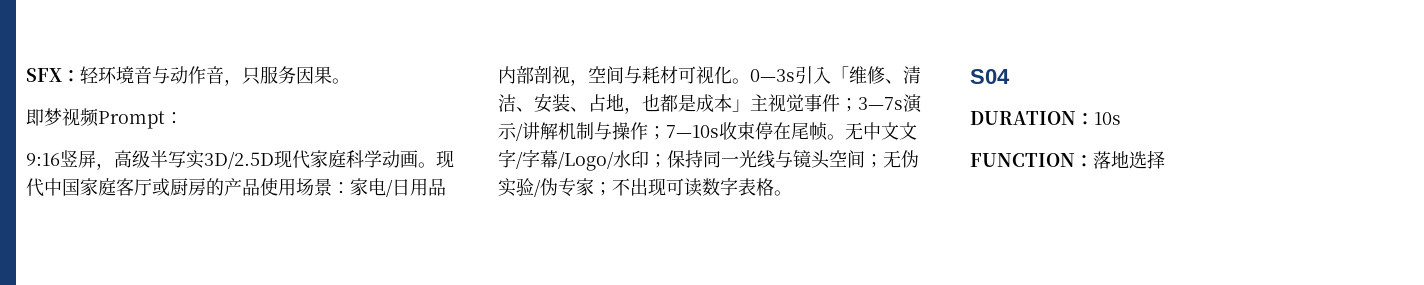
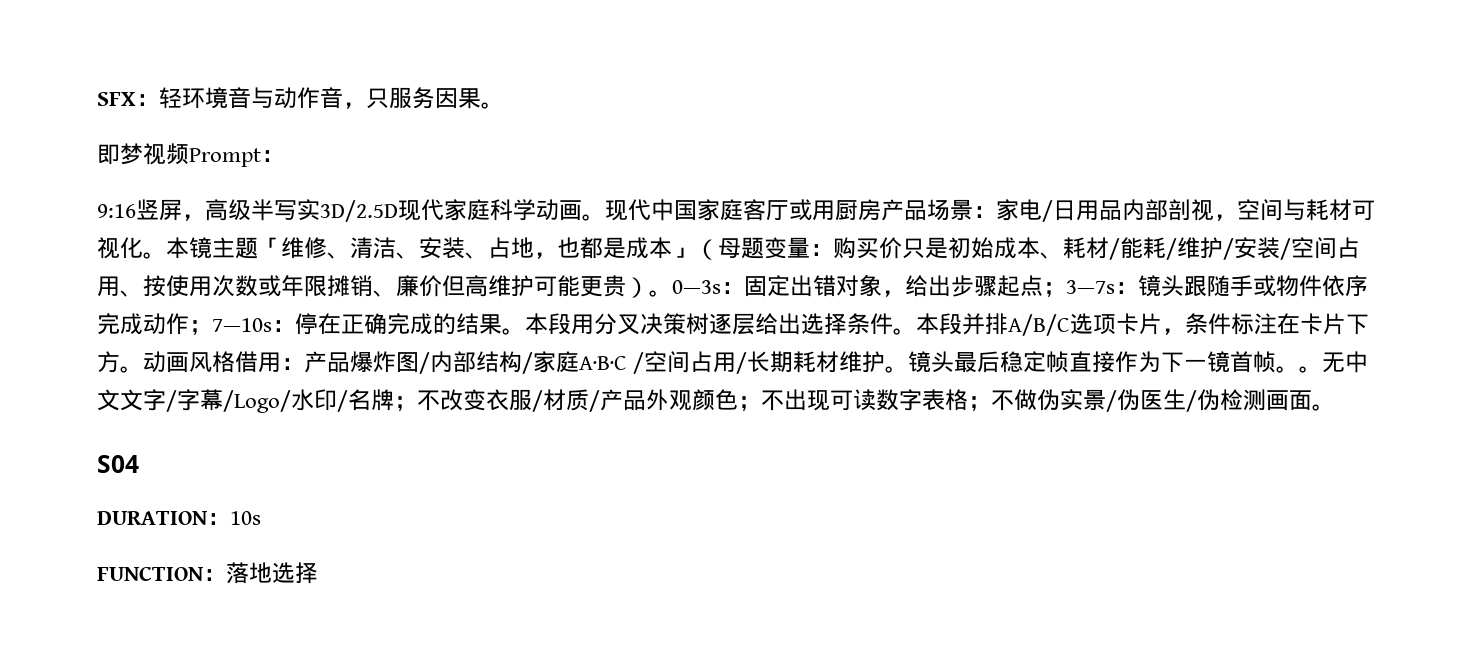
[170,178,296,196] 厨房的产品使用 -> [812,199,927,221] 用厨房产品
[750,66,831,84] 0—3s引入 -> [166,237,258,259] 本镜主题
[750,94,923,113] [498,122,828,141] 主视觉事件；3—7s演示/讲解机制与操作；7—10s收束停在尾帧 -> [695,237,1360,260] [97,274,1368,298] [97,313,1369,336] [97,351,1300,374] （母题变量：购买价只是初始成本、耗材/能耗/维护/安装/空间占用、按使用次数或年限摊销、廉价但高维护可能更贵）。0—3s：固定出错对象，给出步骤起点；3—7s：镜头跟随手或物件依序完成动作；7—10s：停在正确完成的结果。本段用分叉决策树逐层给出选择条件。本段并排A/B/C选项卡片，条件标注在卡片下方。动画风格借用：产品爆炸图/内部结构/家庭A·B·C /空间占用/长期耗材维护。镜头最后稳定帧直接作为下一镜首帧。
[649,150,919,169] [498,178,594,197] ；保持同一光线与镜头空间；无伪实验/伪专家 -> [337,389,738,412] /名牌；不改变衣服/材质/产品外观颜色
(774, 187) none -> [968,389,1312,412] ；不做伪实景/伪医生/伪检测画面

